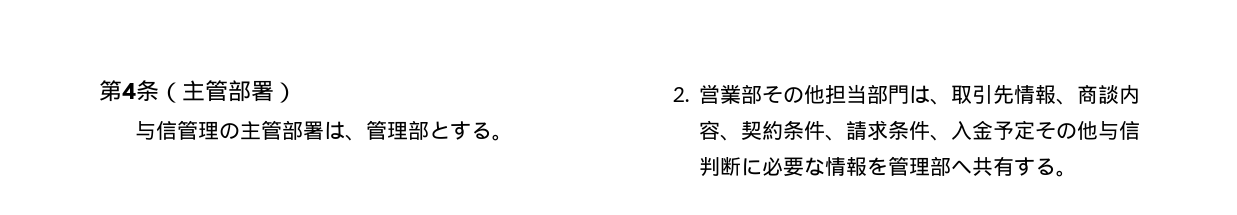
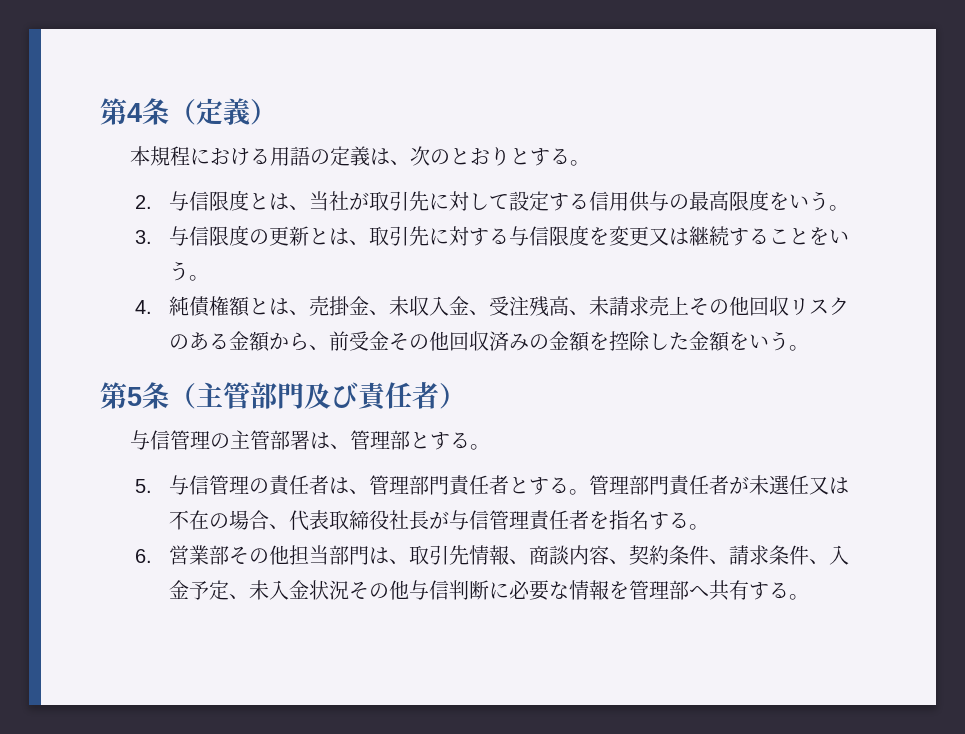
[182,80,274,102] 主管部署 -> [196,98,277,125] [130,146,591,166] [134,190,850,212] [134,225,850,246] [169,261,210,281] [134,296,850,317] [169,331,810,352] [100,382,439,411] 定義） // 本規程における用語の定義は、次のとおりとする。 // 2.与信限度とは、当社が取引先に対して設定する信用供与の最高限度をいう。 // 3.与信限度の更新とは、取引先に対する与信限度を変更又は継続することをいう。 // 4.純債権額とは、売掛金、未収入金、受注残高、未請求売上その他回収リスクのある金額から、前受金その他回収済みの金額を控除した金額をいう。 // 第5条（主管部門及び責任者
[673,87,690,102] 2. -> [134,475,850,496] [169,510,710,531] [134,549,152,563] 5.与信管理の責任者は、管理部門責任者とする。管理部門責任者が未選任又は不在の場合、代表取締役社長が与信管理責任者を指名する。 // 6.
(1036, 130) none -> [229,580,350,600] 、未入金状況

